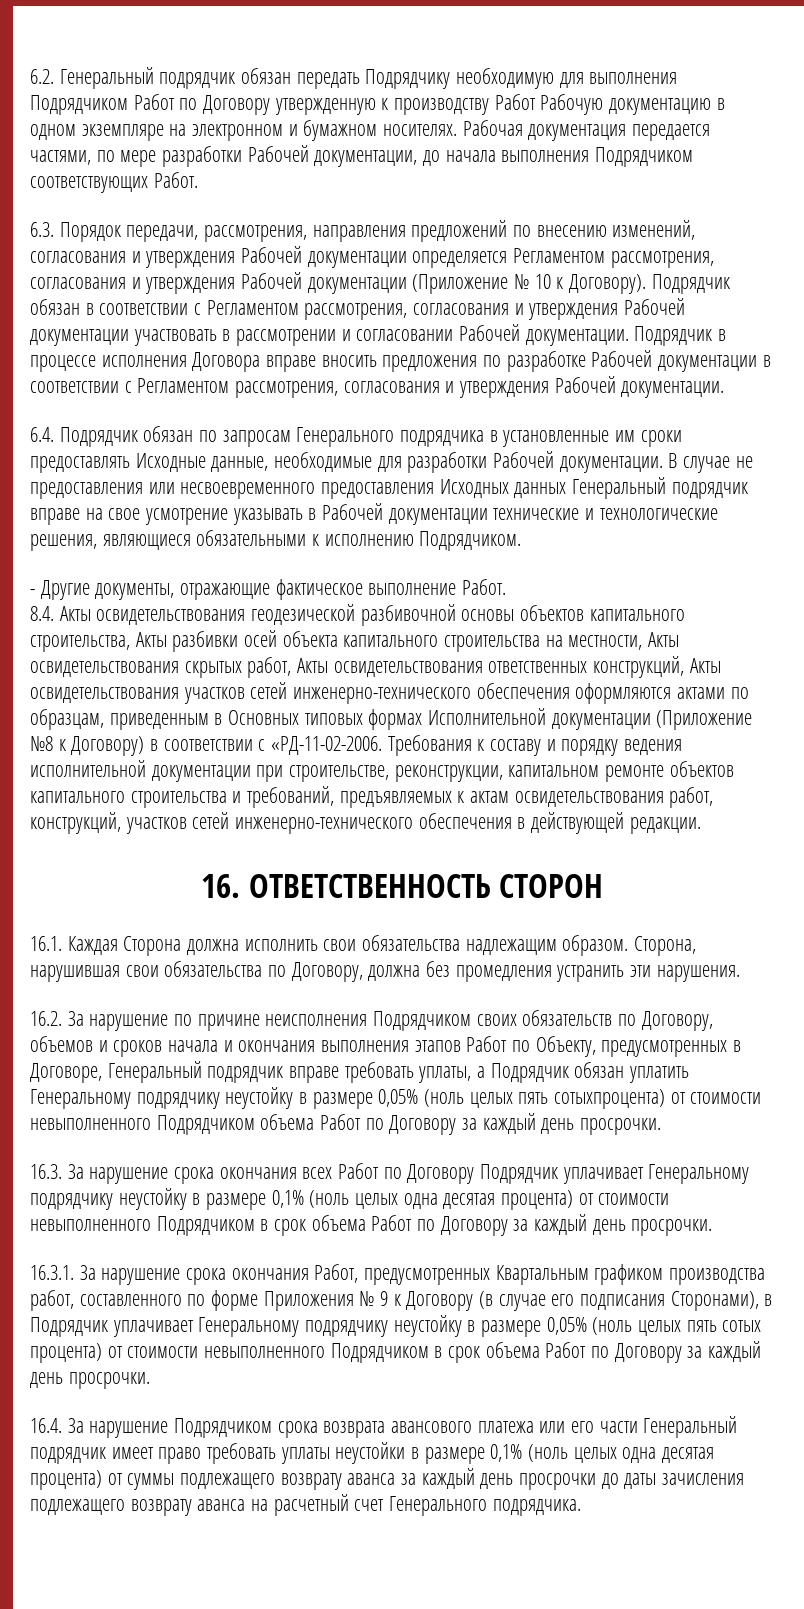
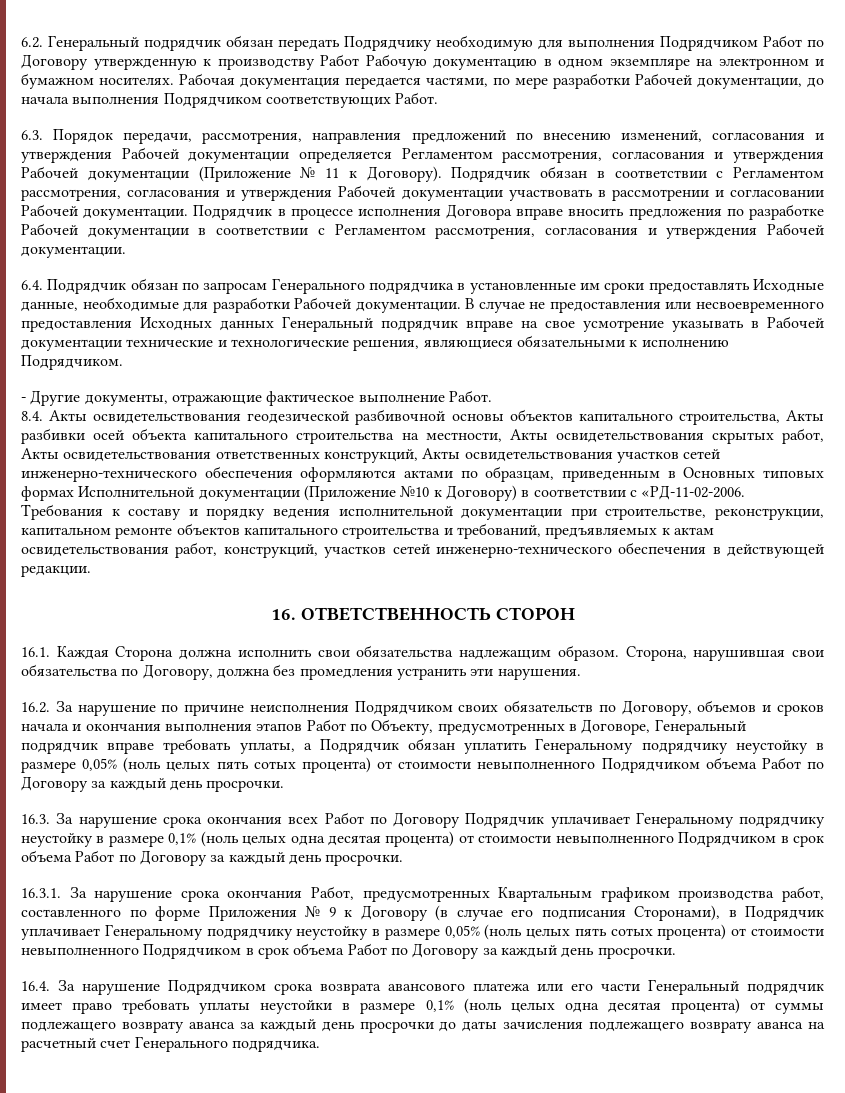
[534,274,551,289] 10 -> [325,168,339,178] 11
[30,736,53,751] №8 -> [400,486,430,498] №10
[554,1089,666,1109] сотыхпроцента) -> [253,757,371,773] сотых процента)

